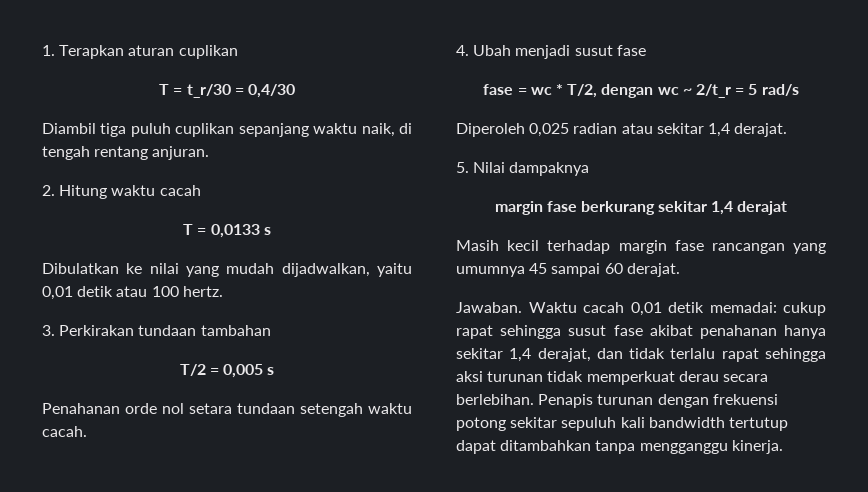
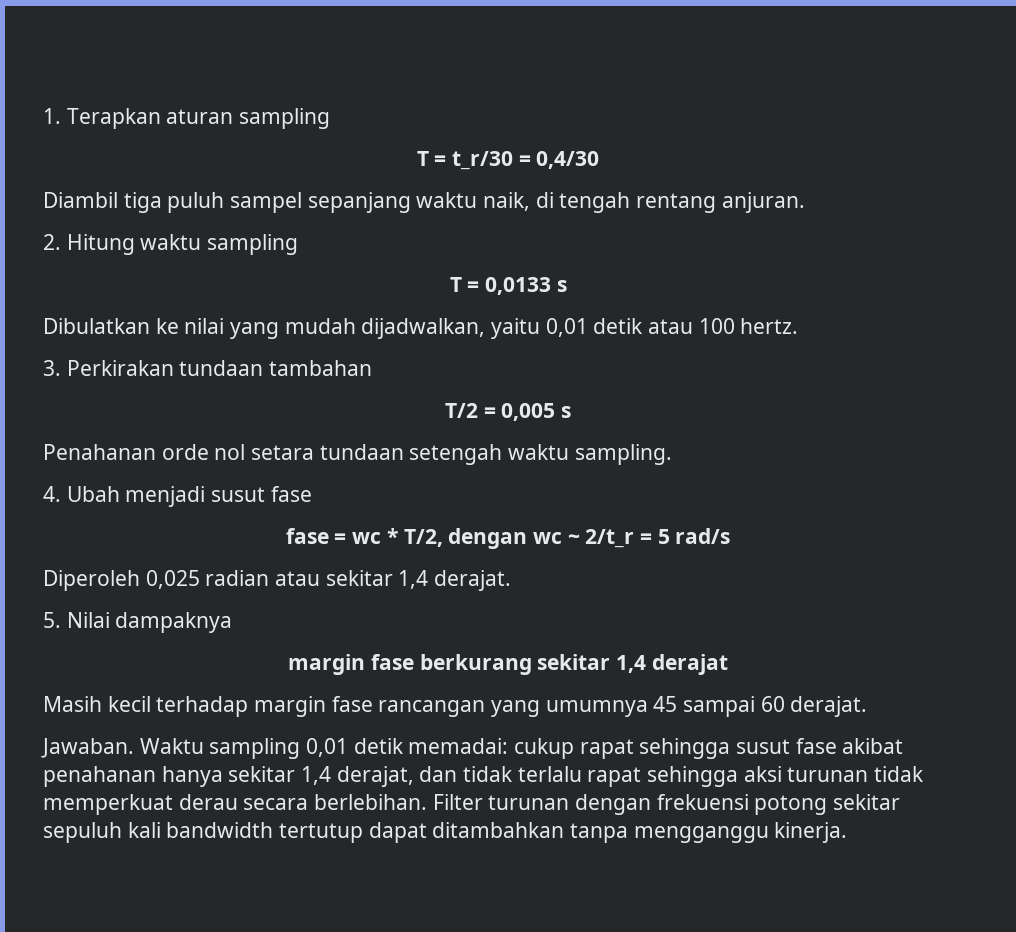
[178,45,238,59] cuplikan -> [239,108,331,129] sampling
[175,123,235,137] cuplikan -> [230,192,303,213] sampel
[159,185,201,196] cacah -> [207,234,299,255] sampling
[42,426,87,437] cacah. -> [574,444,672,465] sampling.
[583,302,624,313] cacah -> [209,738,301,759] sampling
[538,394,594,408] Penapis -> [432,794,483,810] Filter

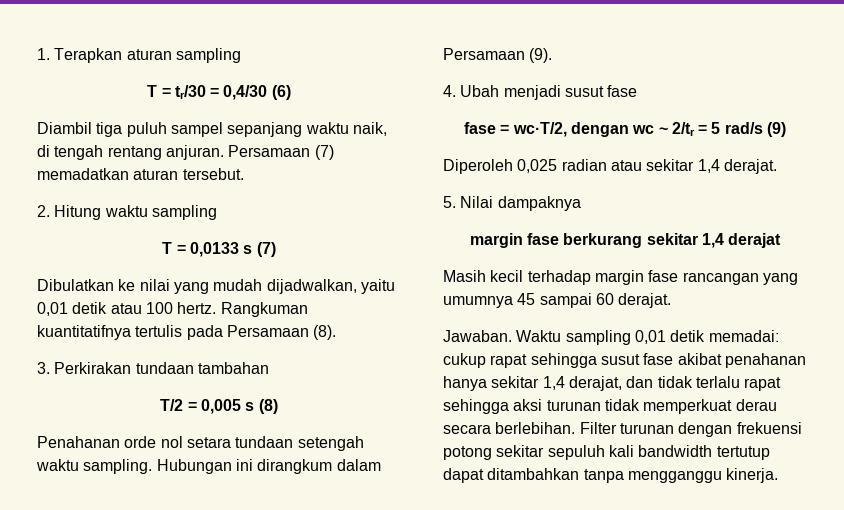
[452,151,513,170] t_r/30 -> [174,85,206,99] tr/30
(600, 160) none -> [271,85,291,100] (6)
(805, 202) none -> [228,145,334,160] [37,168,244,180] Persamaan (7) memadatkan aturan tersebut.
(567, 286) none -> [256,242,276,257] (7)
(799, 326) none -> [220,302,308,317] [37,325,337,340] Rangkuman kuantitatifnya tertulis pada Persamaan (8).
(572, 412) none -> [258,399,278,414] (8)
(672, 454) none -> [156,459,381,474] [443,48,553,63] Hubungan ini dirangkum dalam Persamaan (9).
[352,528,443,547] wc * T/2, -> [512,122,567,137] wc·T/2,
[585,529,635,548] 2/t_r -> [671,122,695,136] 2/tr
(731, 536) none -> [767,122,787,137] (9)

